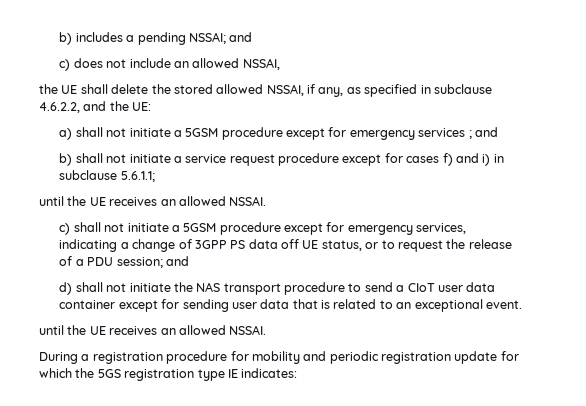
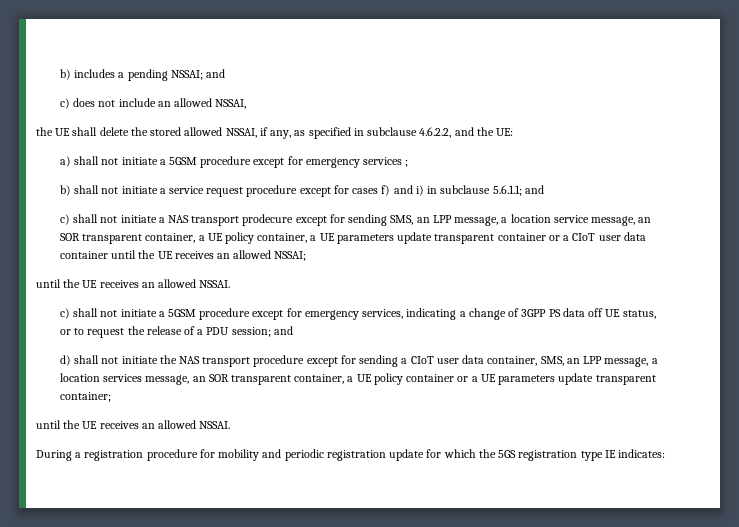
[474,127,498,137] and -> (409, 163) none
(155, 176) none -> [524,185,544,194] [59,214,652,226] [59,232,646,244] [59,250,307,261] and // c) shall not initiate a NAS transport prodecure except for sending SMS, an LPP message, a location service message, an SOR transparent container, a UE policy container, a UE parameters update transparent container or a CIoT user data container until the UE receives an allowed NSSAI;
[348,282,496,292] [59,299,522,312] to send a CIoT user data container except for sending user data that is related to an exceptional event. -> [306,355,658,367] [59,373,656,385] [59,392,111,402] except for sending a CIoT user data container, SMS, an LPP message, a location services message, an SOR transparent container, a UE policy container or a UE parameters update transparent container;

